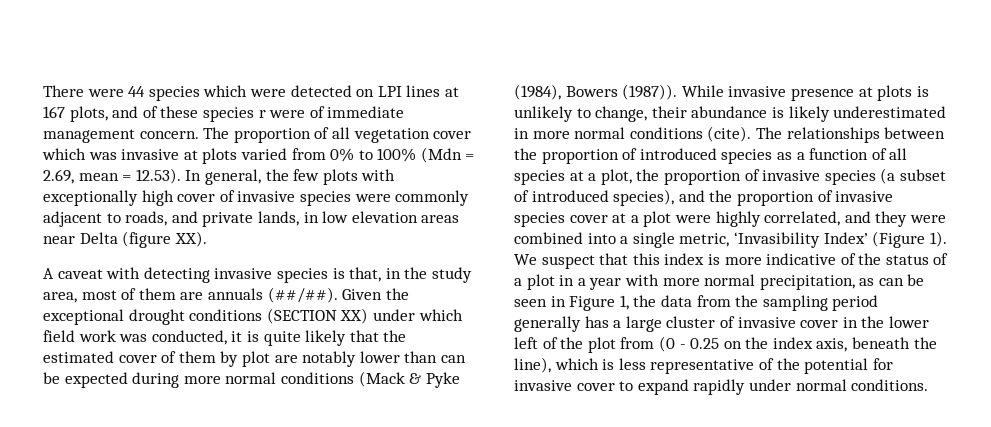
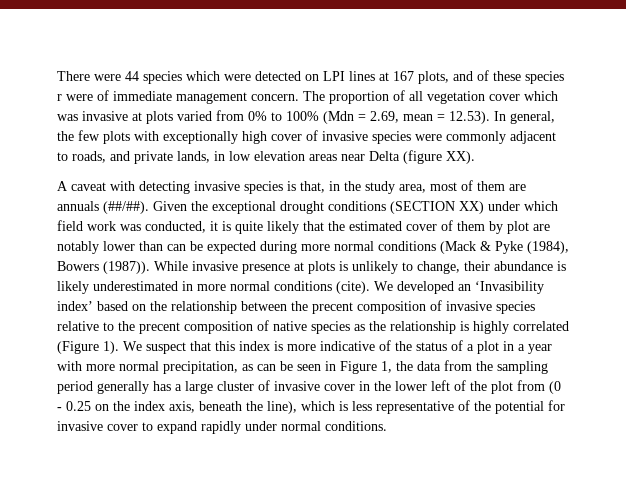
[755,127,946,143] [514,148,908,164] [514,168,946,185] [514,189,894,206] [514,211,946,227] [514,232,868,248] The relationships between the proportion of introduced species as a function of all species at a plot, the proportion of invasive species (a subset of introduced species), and the proportion of invasive species cover at a plot were highly correlated, and they were combined into a single metric, ‘Invasibility Index’ -> [374,281,544,294] [57,300,535,314] [57,320,569,334] We developed an ‘Invasibility index’ based on the relationship between the precent composition of invasive species relative to the precent composition of native species as the relationship is highly correlated

